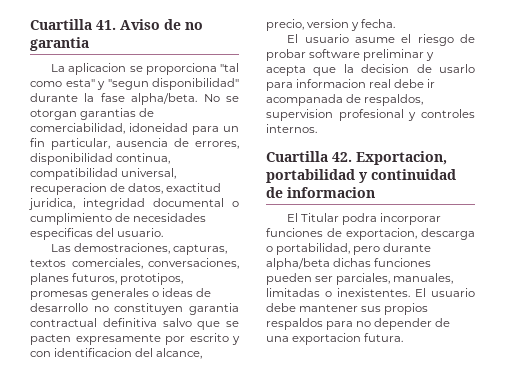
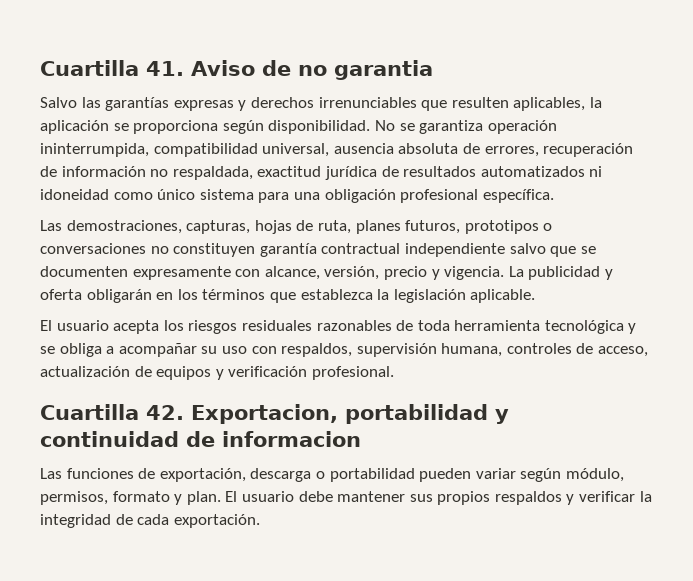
[51,63,239,75] [30,78,239,90] [30,93,240,105] [30,108,155,120] [30,123,239,135] [30,138,239,150] [30,153,171,165] [30,168,177,180] [30,183,222,195] [28,198,239,210] [30,213,207,225] [30,228,164,240] [51,243,228,255] [30,258,239,269] [30,273,184,285] [30,288,212,300] [30,303,239,315] [30,318,239,330] [30,333,240,345] [30,348,203,359] [266,19,396,31] [287,34,475,46] [266,49,435,61] [266,64,475,76] [266,79,436,91] [266,94,424,106] [266,109,475,121] [266,124,317,133] La aplicacion se proporciona "tal como esta" y "segun disponibilidad" durante la fase alpha/beta. No se otorgan garantias de comerciabilidad, idoneidad para un fin particular, ausencia de errores, disponibilidad continua, compatibilidad universal, recuperacion de datos, exactitud juridica, integridad documental o cumplimiento de necesidades especificas del usuario. // Las demostraciones, capturas, textos comerciales, conversaciones, planes futuros, prototipos, promesas generales o ideas de desarrollo no constituyen garantia contractual definitiva salvo que se pacten expresamente por escrito y con identificacion del alcance, precio, version y fecha. // El usuario asume el riesgo de probar software preliminar y acepta que la decision de usarlo para informacion real debe ir acompanada de respaldos, supervision profesional y controles internos. -> [40,97,602,111] [40,120,557,134] [40,143,634,157] [40,166,603,180] [40,189,554,203] [40,220,553,234] [40,243,596,257] [40,266,613,280] [40,289,536,303] [40,320,637,334] [40,343,649,357] [40,366,394,380] Salvo las garantías expresas y derechos irrenunciables que resulten aplicables, la aplicación se proporciona según disponibilidad. No se garantiza operación ininterrumpida, compatibilidad universal, ausencia absoluta de errores, recuperación de información no respaldada, exactitud jurídica de resultados automatizados ni idoneidad como único sistema para una obligación profesional específica. // Las demostraciones, capturas, hojas de ruta, planes futuros, prototipos o conversaciones no constituyen garantía contractual independiente salvo que se documenten expresamente con alcance, versión, precio y vigencia. La publicidad y oferta obligarán en los términos que establezca la legislación aplicable. // El usuario acepta los riesgos residuales razonables de toda herramienta tecnológica y se obliga a acompañar su uso con respaldos, supervisión humana, controles de acceso, actualización de equipos y verificación profesional.
[287,213,442,225] El Titular podra incorporar -> [40,468,62,479] Las
[346,228,417,240] exportacion, -> [159,468,246,482] exportación,
[276,243,432,255] [266,258,432,270] [266,273,454,285] [266,288,410,297] portabilidad, pero durante alpha/beta dichas funciones pueden ser parciales, manuales, limitadas o inexistentes. -> [329,468,624,482] [40,491,221,505] portabilidad pueden variar según módulo, permisos, formato y plan.
[326,318,451,330] [266,333,404,345] para no depender de una exportacion futura. -> [566,491,652,505] [40,514,260,528] y verificar la integridad de cada exportación.

